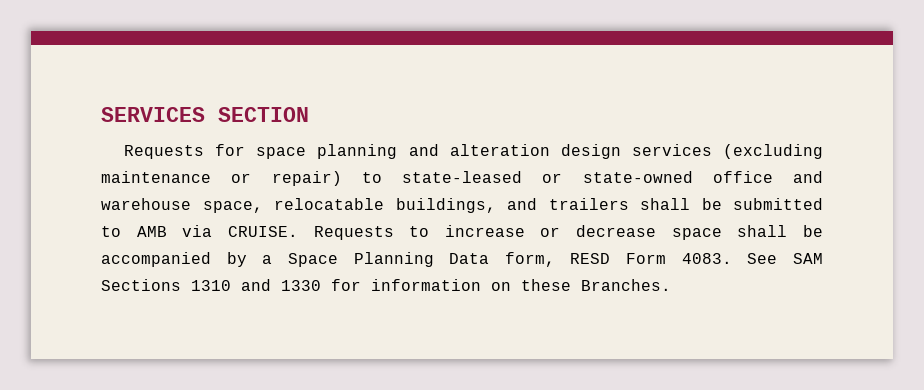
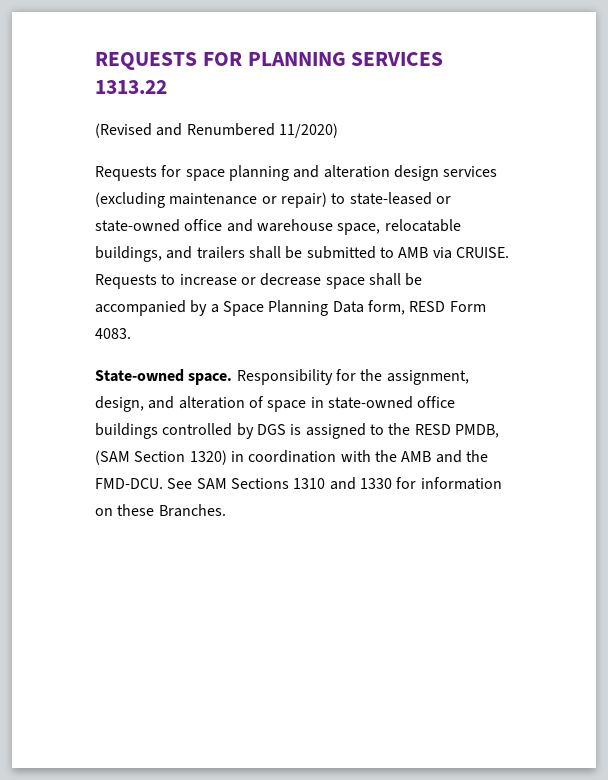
[101,107,309,122] SERVICES SECTION -> [95,52,444,70] [95,80,167,94] [95,123,338,138] REQUESTS FOR PLANNING SERVICES 1313.22 // (Revised and Renumbered 11/2020)
(732, 258) none -> [95,369,469,385] [95,396,456,412] [95,423,499,439] [95,450,488,465] [95,478,163,489] // State-owned space. Responsibility for the assignment, design, and alteration of space in state-owned office buildings controlled by DGS is assigned to the RESD PMDB, (SAM Section 1320) in coordination with the AMB and the FMD-DCU.

